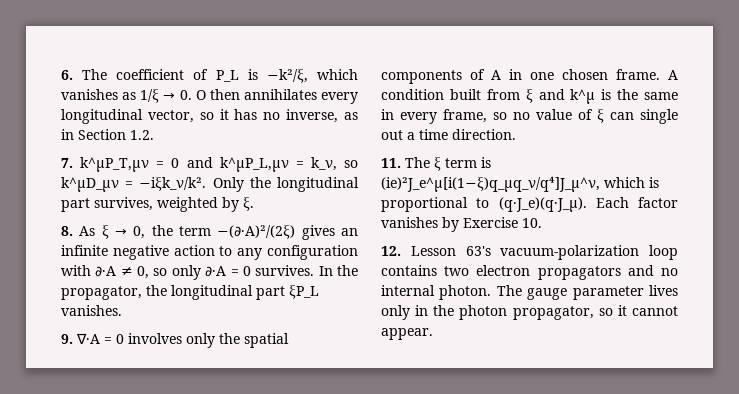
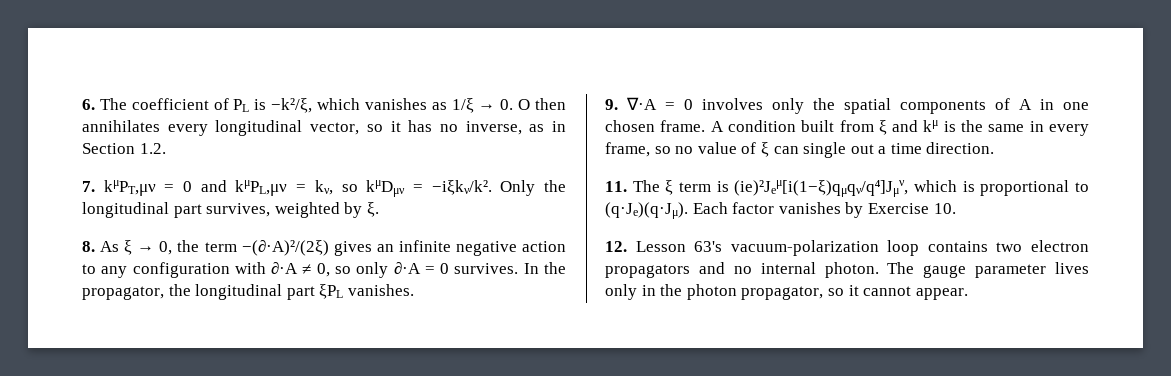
[215,70,239,82] P_L -> [233,99,250,112] PL
[80,157,150,172] k^μP_T,μν -> [103,180,156,196] kμPT,μν
[219,157,358,172] [61,176,207,192] k^μP_L,μν = k_ν, so k^μD_μν = −iξk_ν/k². -> [235,180,492,197] kμPL,μν = kν, so kμDμν = −iξkν/k².
[289,284,319,299] ξP_L -> [319,284,344,299] ξPL
[570,89,596,104] k^μ -> [923,120,939,132] kμ
[381,176,600,192] (ie)²J_e^μ[i(1−ξ)q_μq_ν/q⁴]J_μ^ν, -> [734,180,909,197] (ie)²Jeμ[i(1−ξ)qμqν/q⁴]Jμν,
[498,197,587,212] (q·J_e)(q·J_μ). -> [605,202,688,219] (q·Je)(q·Jμ).

